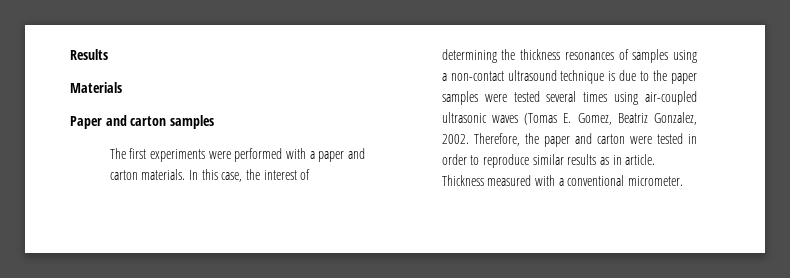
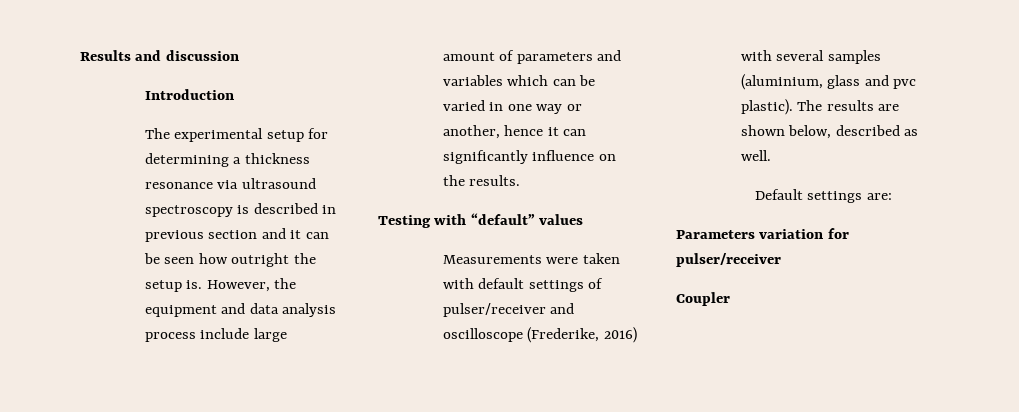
[70,82,122,93] [70,115,214,129] [109,148,366,162] [109,169,311,182] [441,49,697,63] [441,70,697,84] [441,91,697,105] [441,112,697,125] [441,133,697,147] [441,154,656,168] [441,175,683,186] // Materials // Paper and carton samples // The first experiments were performed with a paper and carton materials. In this case, the interest of determining the thickness resonances of samples using a non-contact ultrasound technique is due to the paper samples were tested several times using air-coupled ultrasonic waves (Tomas E. Gomez, Beatriz Gonzalez, 2002. Therefore, the paper and carton were tested in order to reproduce similar results as in article. Thickness measured with a conventional micrometer. -> [135,50,239,61] [144,89,234,100] [144,128,329,142] [144,153,310,167] [144,178,316,189] [144,203,337,217] [144,228,329,242] [143,253,316,267] [144,278,297,292] [144,303,337,317] [144,328,287,342] [442,50,622,64] [442,75,596,86] [442,100,582,114] [442,125,587,139] [442,150,616,164] [442,175,521,186] [378,213,584,228] [442,253,620,264] [442,278,604,292] [442,303,575,317] [442,327,637,343] [740,50,881,64] [740,74,917,90] [740,99,900,115] [740,125,919,139] [740,150,771,161] [754,189,892,203] [676,228,849,239] [676,253,781,267] [676,292,730,306] and discussion // Introduction // The experimental setup for determining a thickness resonance via ultrasound spectroscopy is described in previous section and it can be seen how outright the setup is. However, the equipment and data analysis process include large amount of parameters and variables which can be varied in one way or another, hence it can significantly influence on the results. // Testing with “default” values // Measurements were taken with default settings of pulser/receiver and oscilloscope (Frederike, 2016) with several samples (aluminium, glass and pvc plastic). The results are shown below, described as well. // Default settings are: // Parameters variation for pulser/receiver // Coupler

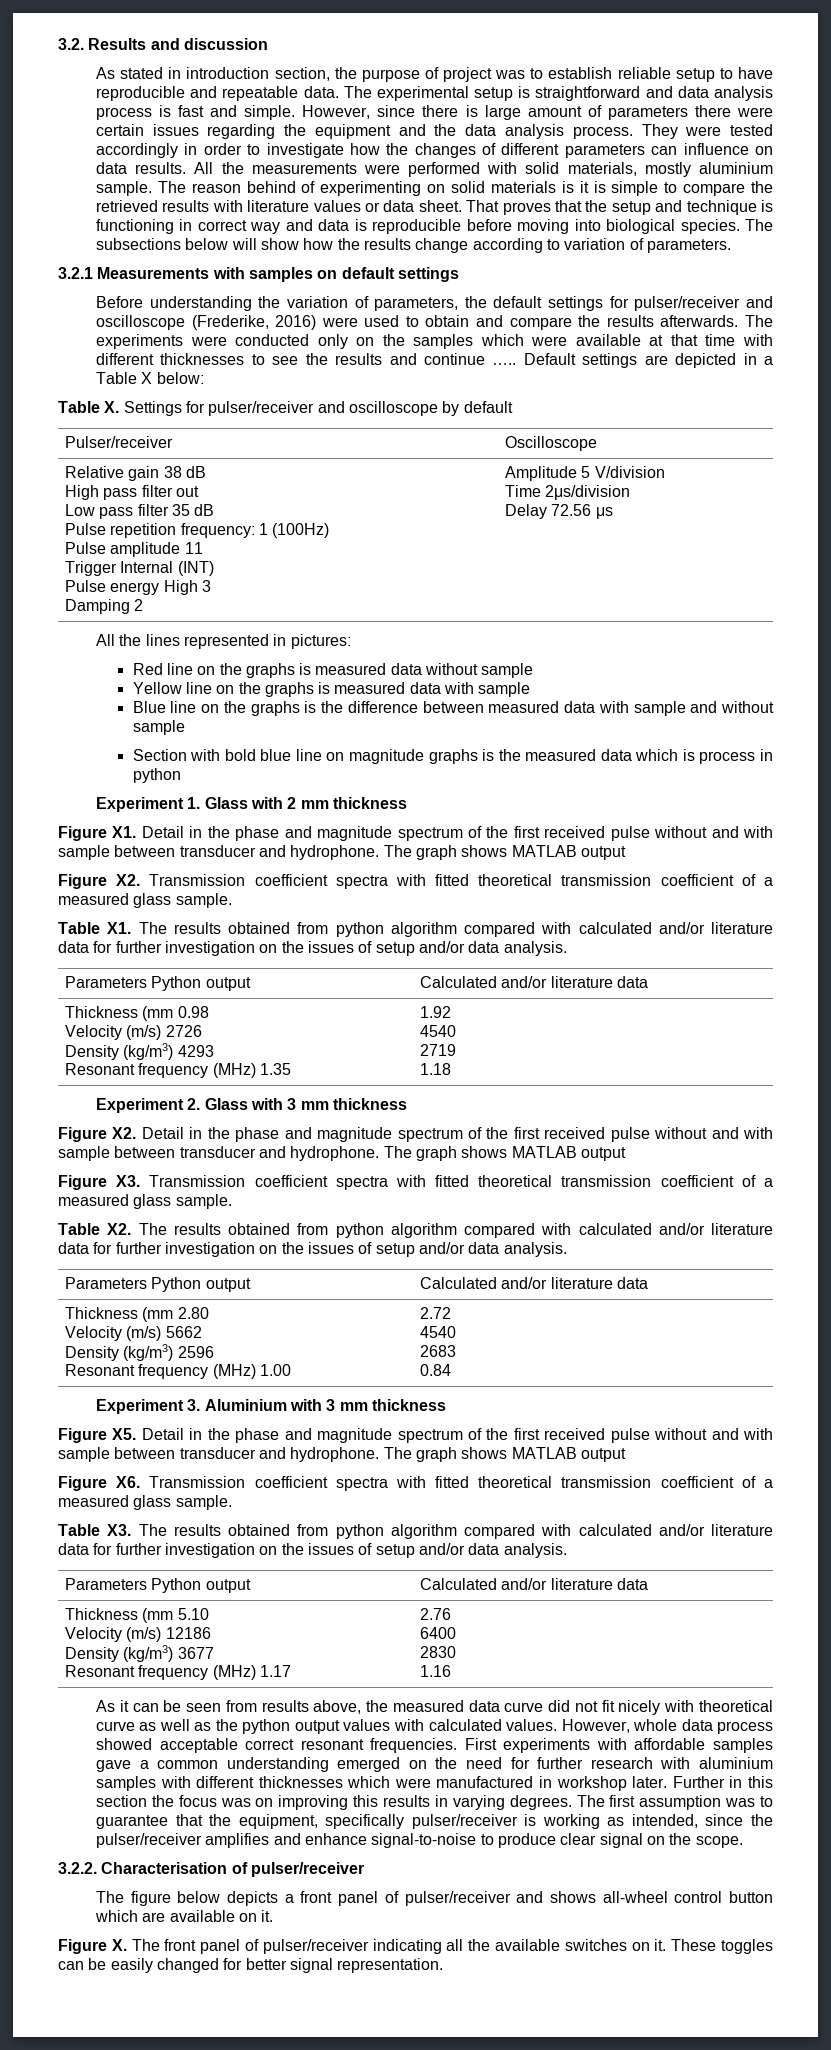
(80, 55) none -> [58,38,84,50] 3.2.
[144,89,234,100] [144,128,329,142] [144,153,310,167] [144,178,316,189] [144,203,337,217] [144,228,329,242] [143,253,316,267] [144,278,297,292] [144,303,337,317] [144,328,287,342] [442,50,622,64] [442,75,596,86] [442,100,582,114] [442,125,587,139] [442,150,616,164] [442,175,521,186] [378,213,584,228] [442,253,620,264] [442,278,604,292] Introduction // The experimental setup for determining a thickness resonance via ultrasound spectroscopy is described in previous section and it can be seen how outright the setup is. However, the equipment and data analysis process include large amount of parameters and variables which can be varied in one way or another, hence it can significantly influence on the results. // Testing with “default” values // Measurements were taken with default settings of -> [95,67,774,82] [95,86,773,101] [95,105,773,120] [95,124,773,139] [95,143,773,158] [95,162,773,177] [95,181,774,196] [95,200,774,215] [95,219,774,234] [95,238,731,253] [58,267,459,282] [95,296,629,311] As stated in introduction section, the purpose of project was to establish reliable setup to have reproducible and repeatable data. The experimental setup is straightforward and data analysis process is fast and simple. However, since there is large amount of parameters there were certain issues regarding the equipment and the data analysis process. They were tested accordingly in order to investigate how the changes of different parameters can influence on data results. All the measurements were performed with solid materials, mostly aluminium sample. The reason behind of experimenting on solid materials is it is simple to compare the retrieved results with literature values or data sheet. That proves that the setup and technique is functioning in correct way and data is reproducible before moving into biological species. The subsections below will show how the results change according to variation of parameters. // 3.2.1 Measurements with samples on default settings // Before understanding the variation of parameters, the default settings for
[740,50,881,64] [740,74,917,90] [740,99,900,115] [740,125,919,139] [740,150,771,161] [754,189,892,203] [676,228,849,239] [676,253,781,267] [676,292,730,306] with several samples (aluminium, glass and pvc plastic). The results are shown below, described as well. // Default settings are: // Parameters variation for pulser/receiver // Coupler -> [321,315,774,330] [95,334,773,349] [95,353,773,368] [95,372,204,384] [58,401,513,416] [64,436,173,448] [504,436,597,451] [64,466,206,481] [64,485,199,500] [64,504,215,519] [64,523,330,538] [64,542,203,557] [64,561,214,576] [64,580,211,595] [64,599,144,614] [504,466,665,481] [504,485,631,500] [504,504,613,519] [95,634,351,649] [132,663,534,678] [132,682,531,697] [132,701,774,716] [132,720,185,735] [132,749,774,764] [132,768,181,783] [95,797,407,812] [58,826,773,841] [58,845,626,860] [58,874,773,889] [58,893,232,908] [58,922,773,937] [58,941,567,956] [64,976,251,991] [419,976,648,988] [64,1006,209,1021] [64,1025,202,1040] [64,1043,214,1060] [64,1063,291,1078] [419,1006,451,1018] [419,1025,456,1037] [419,1044,456,1056] [419,1063,451,1075] [95,1098,407,1113] [58,1127,773,1142] [58,1146,626,1161] [58,1175,773,1190] [58,1194,232,1209] [58,1223,773,1238] [58,1242,567,1257] [64,1277,251,1292] [419,1277,648,1289] [64,1307,209,1322] [64,1326,202,1341] [64,1344,214,1361] [64,1364,291,1379] [419,1307,451,1319] [419,1326,456,1338] [419,1345,456,1357] [419,1364,451,1376] [95,1399,446,1414] [58,1428,773,1443] [58,1447,626,1462] [58,1476,773,1491] [58,1495,232,1510] [58,1524,773,1539] [58,1543,567,1558] [64,1578,251,1593] [419,1578,648,1590] [64,1608,209,1623] [64,1627,211,1642] [64,1645,214,1662] [64,1665,291,1680] [419,1608,451,1620] [419,1627,456,1639] [419,1646,456,1658] [419,1665,451,1677] [95,1700,773,1715] [95,1719,773,1734] [95,1738,773,1753] [95,1757,774,1772] [95,1776,773,1791] [95,1795,774,1810] [95,1814,773,1829] [95,1833,743,1848] [58,1862,364,1877] [95,1891,773,1906] [94,1910,274,1922] [58,1939,773,1954] [58,1958,444,1973] were used to obtain and compare the results afterwards. The experiments were conducted only on the samples which were available at that time with different thicknesses to see the results and continue ….. Default settings are depicted in a Table X below: // Table X. Settings for pulser/receiver and oscilloscope by default // Pulser/receiver | Oscilloscope // Relative gain 38 dB // High pass filter out // Low pass filter 35 dB // Pulse repetition frequency: 1 (100Hz) // Pulse amplitude 11 // Trigger Internal (INT) // Pulse energy High 3 // Damping 2 | Amplitude 5 V/division // Time 2μs/division // Delay 72.56 μs // All the lines represented in pictures: // Red line on the graphs is measured data without sample // Yellow line on the graphs is measured data with sample // Blue line on the graphs is the difference between measured data with sample and without sample // Section with bold blue line on magnitude graphs is the measured data which is process in python // Experiment 1. Glass with 2 mm thickness // Figure X1. Detail in the phase and magnitude spectrum of the first received pulse without and with sample between transducer and hydrophone. The graph shows MATLAB output // Figure X2. Transmission coefficient spectra with fitted theoretical transmission coefficient of a measured glass sample. // Table X1. The results obtained from python algorithm compared with calculated and/or literature data for further investigation on the issues of setup and/or data analysis. // Parameters Python output | Calculated and/or literature data // Thickness (mm 0.98 // Velocity (m/s) 2726 // Density (kg/m3) 4293 // Resonant frequency (MHz) 1.35 | 1.92 // 4540 // 2719 // 1.18 // Experiment 2. Glass with 3 mm thickness // Figure X2. Detail in the phase and magnitude spectrum of the first received pulse without and with sample between transducer and hydrophone. The graph shows MATLAB output // Figure X3. Transmission coefficient spectra with fitted theoretical transmission coefficient of a measured glass sample. // Table X2. The results obtained from python algorithm compared with calculated and/or literature data for further investigation on the issues of setup and/or data analysis. // Parameters Python output | Calculated and/or literature data // Thickness (mm 2.80 // Velocity (m/s) 5662 // Density (kg/m3) 2596 // Resonant frequency (MHz) 1.00 | 2.72 // 4540 // 2683 // 0.84 // Experiment 3. Aluminium with 3 mm thickness // Figure X5. Detail in the phase and magnitude spectrum of the first received pulse without and with sample between transducer and hydrophone. The graph shows MATLAB output // Figure X6. Transmission coefficient spectra with fitted theoretical transmission coefficient of a measured glass sample. // Table X3. The results obtained from python algorithm compared with calculated and/or literature data for further investigation on the issues of setup and/or data analysis. // Parameters Python output | Calculated and/or literature data // Thickness (mm 5.10 // Velocity (m/s) 12186 // Density (kg/m3) 3677 // Resonant frequency (MHz) 1.17 | 2.76 // 6400 // 2830 // 1.16 // As it can be seen from results above, the measured data curve did not fit nicely with theoretical curve as well as the python output values with calculated values. However, whole data process showed acceptable correct resonant frequencies. First experiments with affordable samples gave a common understanding emerged on the need for further research with aluminium samples with different thicknesses which were manufactured in workshop later. Further in this section the focus was on improving this results in varying degrees. The first assumption was to guarantee that the equipment, specifically pulser/receiver is working as intended, since the pulser/receiver amplifies and enhance signal-to-noise to produce clear signal on the scope. // 3.2.2. Characterisation of pulser/receiver // The figure below depicts a front panel of pulser/receiver and shows all-wheel control button which are available on it. // Figure X. The front panel of pulser/receiver indicating all the available switches on it. These toggles can be easily changed for better signal representation.

